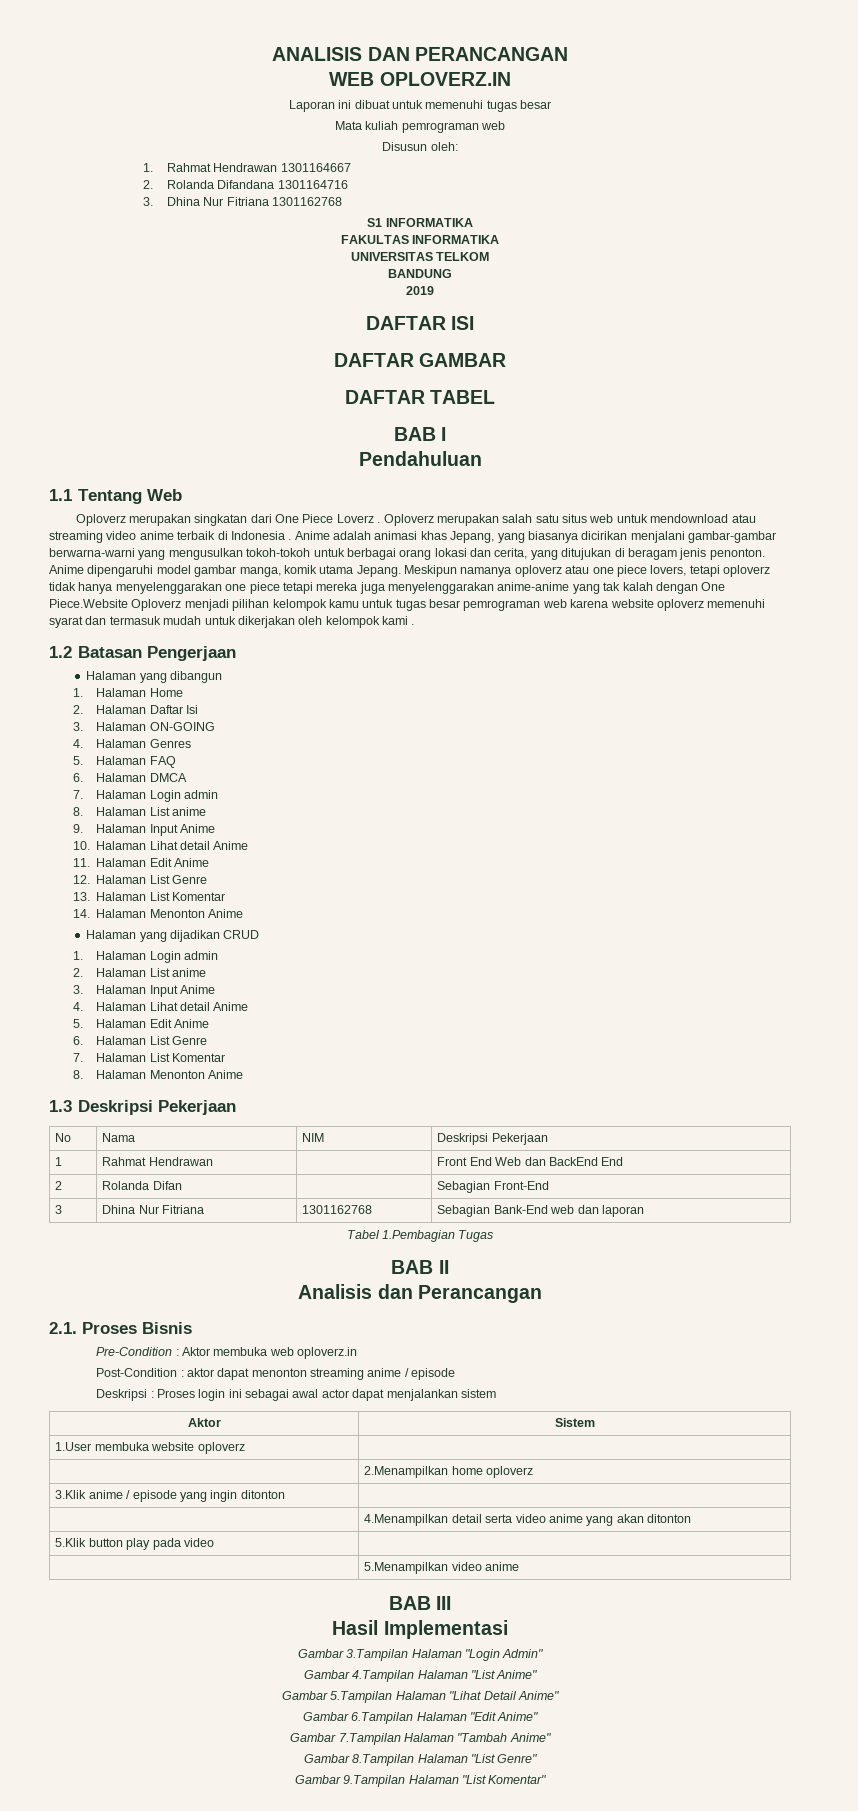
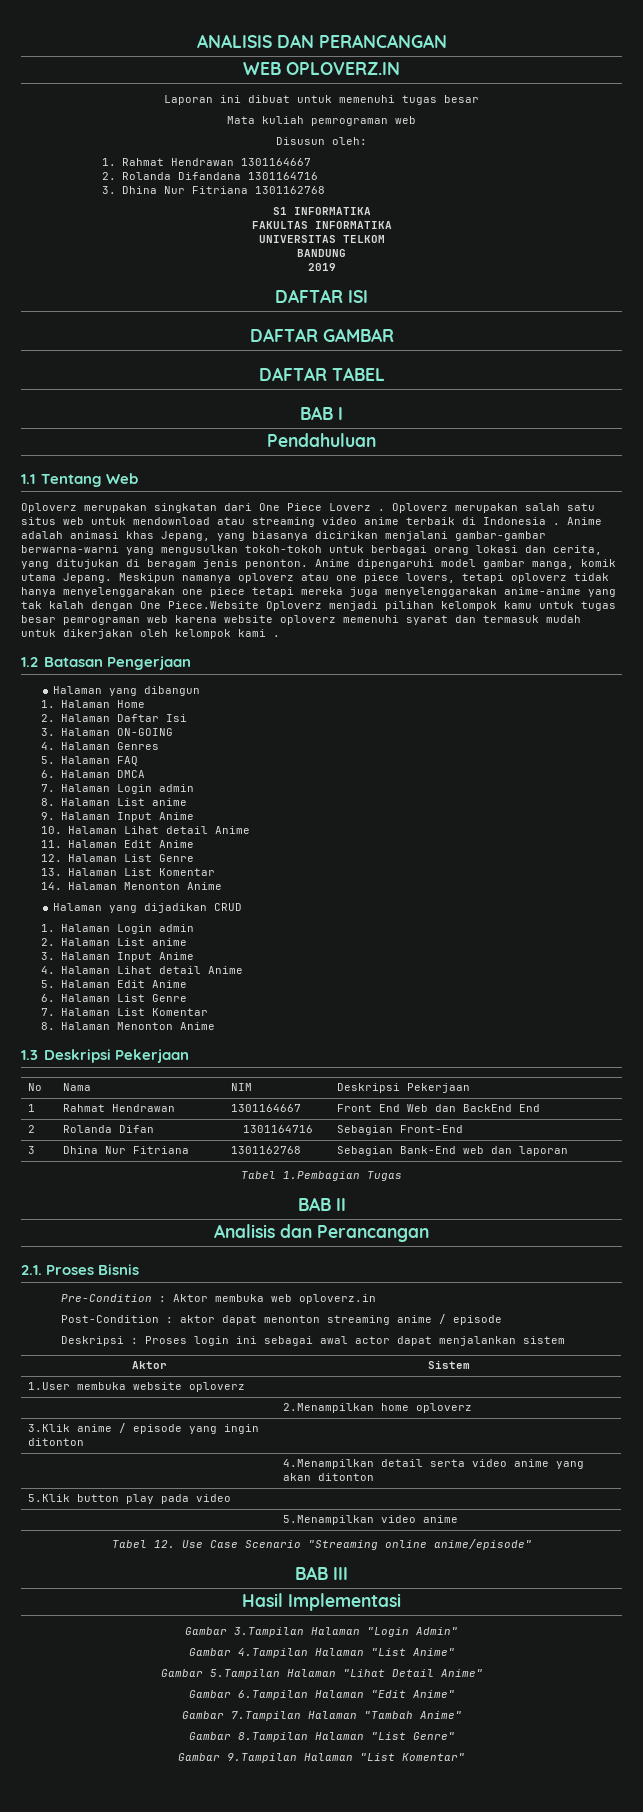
(213, 1161) none -> [230,1104,301,1112] 1301164667
(182, 1185) none -> [242,1125,313,1133] 1301164716
(520, 1566) none -> [111,1539,532,1550] // Tabel 12. Use Case Scenario "Streaming online anime/episode"

